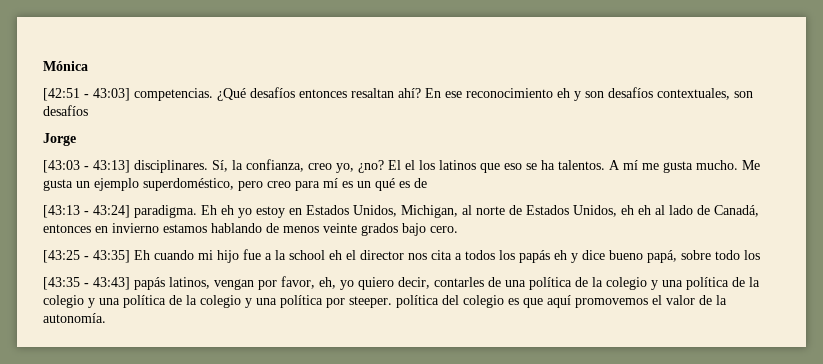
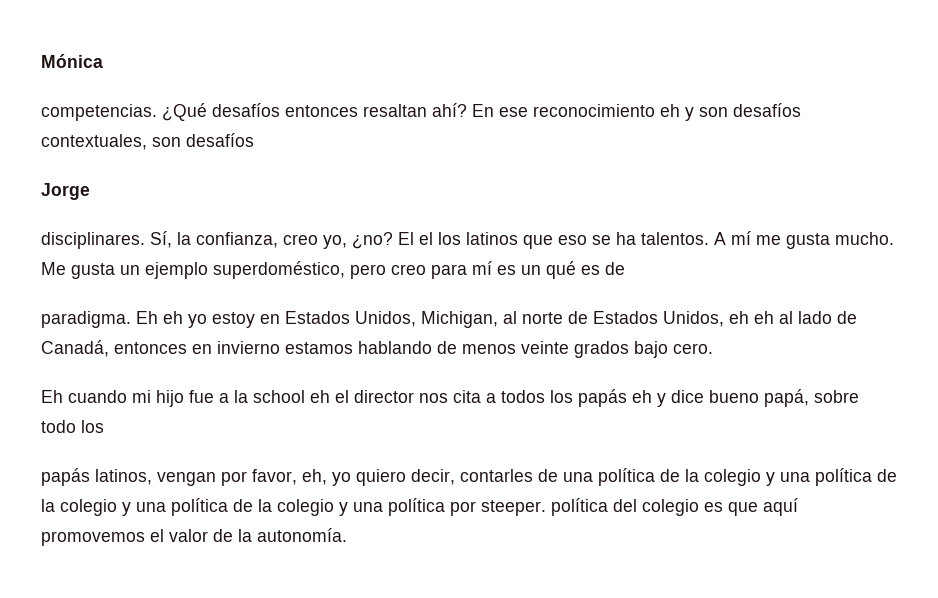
[43,88,130,101] [42:51 - 43:03] -> (103, 61) none
[43,160,130,173] [43:03 - 43:13] -> (90, 191) none
[43,205,130,218] [43:13 - 43:24] -> (625, 268) none
[43,250,130,263] [43:25 - 43:35] -> (713, 348) none
[43,277,130,290] [43:35 - 43:43] -> (104, 426) none

